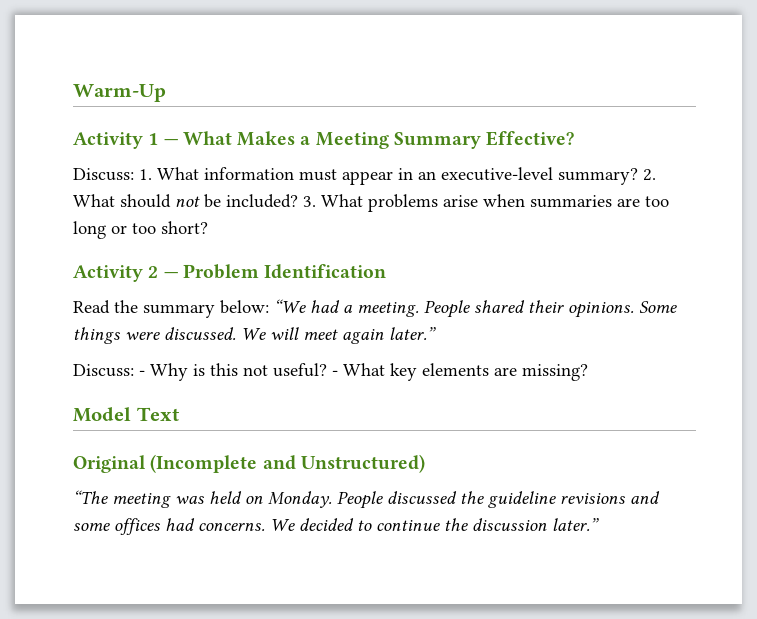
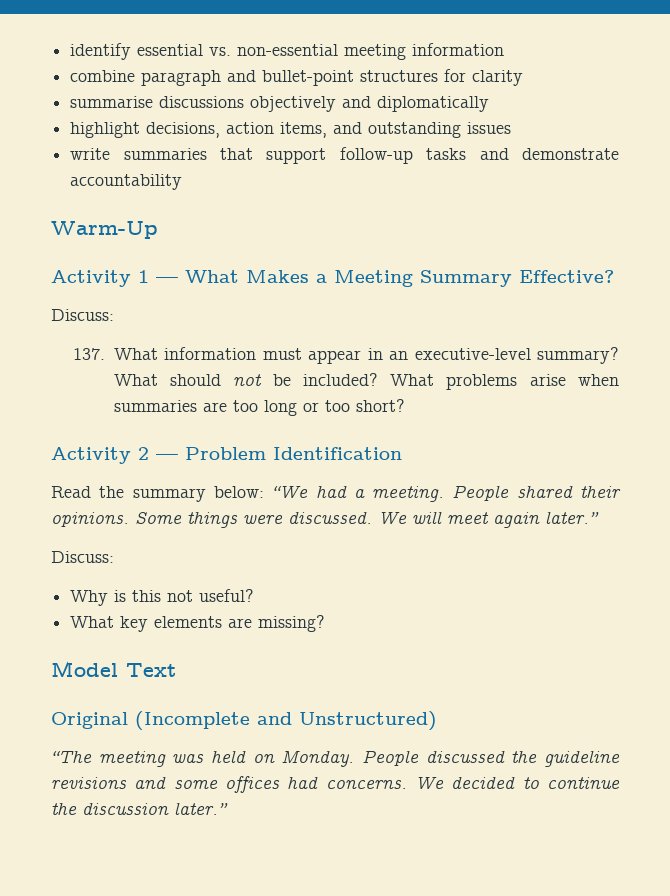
(73, 93) none -> [70,43,505,60] [70,69,524,86] [70,96,490,112] [70,122,512,138] [70,147,620,164] [70,174,183,190] identify essential vs. non-essential meeting information // combine paragraph and bullet-point structures for clarity // summarise discussions objectively and diplomatically // highlight decisions, action items, and outstanding issues // write summaries that support follow-up tasks and demonstrate accountability //
[139,169,152,180] 1. -> [72,348,105,360] // 137.
[643,169,656,181] 2. -> (619, 355) none
[303,196,316,207] 3. -> (378, 379) none
[139,370,145,376] - -> (114, 557) //
[332,370,338,376] - -> (255, 595) //

